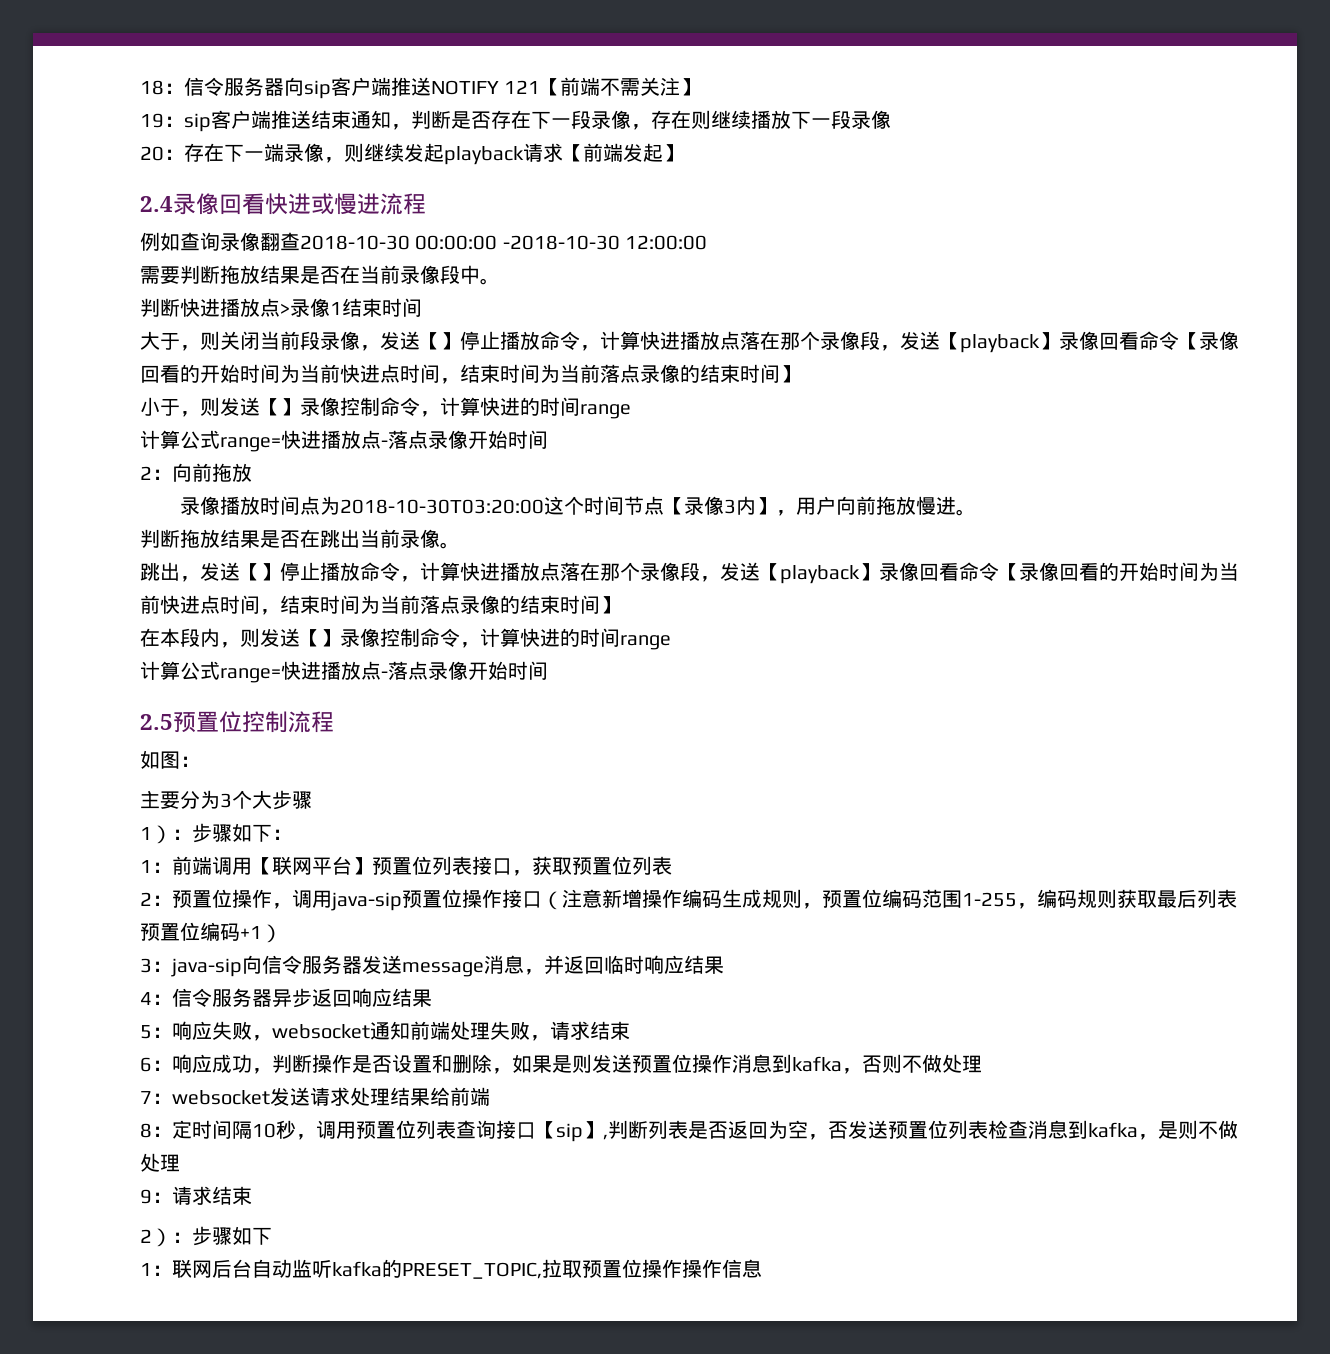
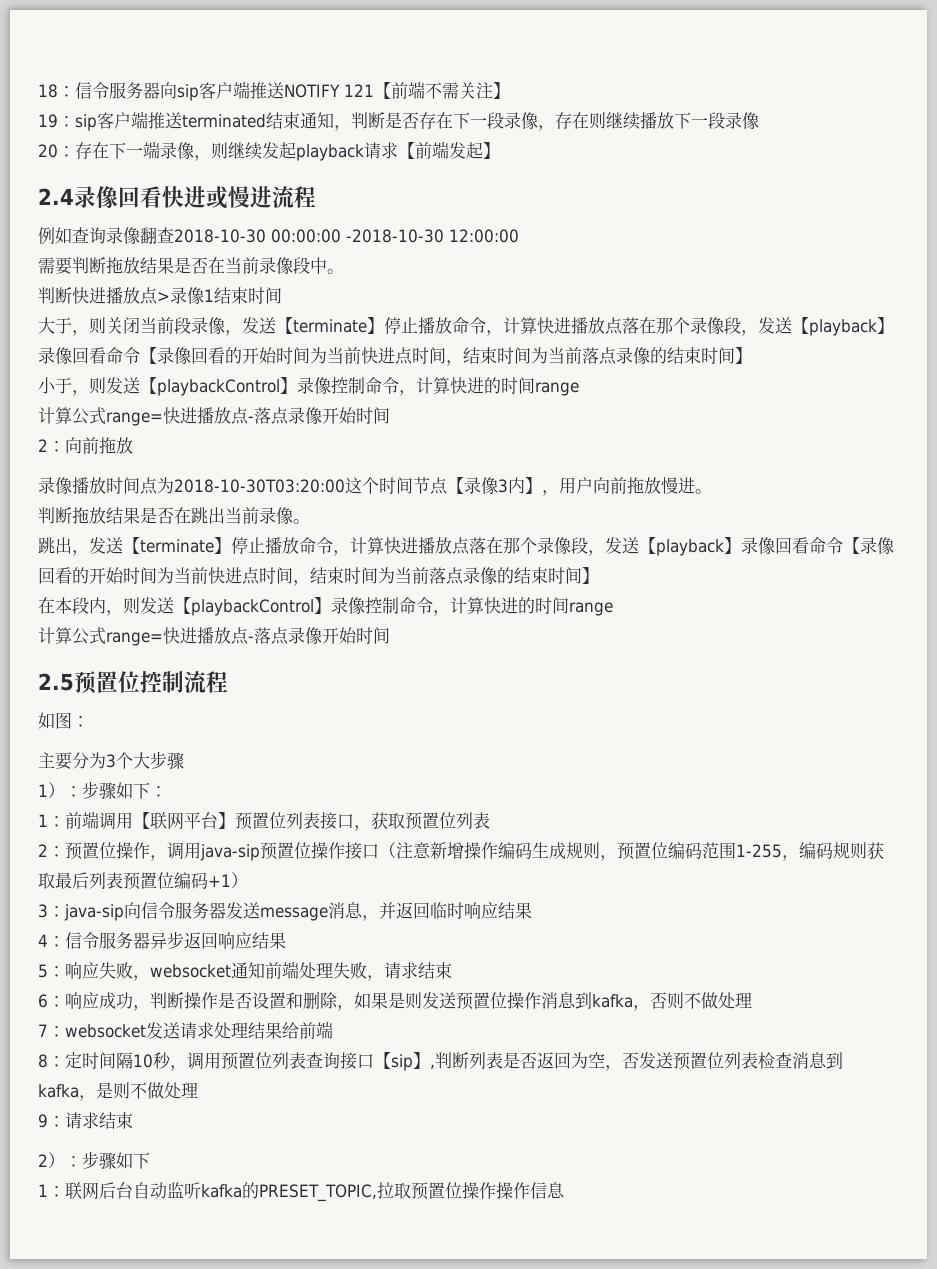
(311, 119) none -> [182,114,266,128] terminated
(440, 341) none -> [293,319,367,333] terminate
(280, 407) none -> [157,379,280,396] playbackControl
(260, 572) none -> [140,539,214,553] terminate
(320, 638) none -> [191,599,314,616] playbackControl

